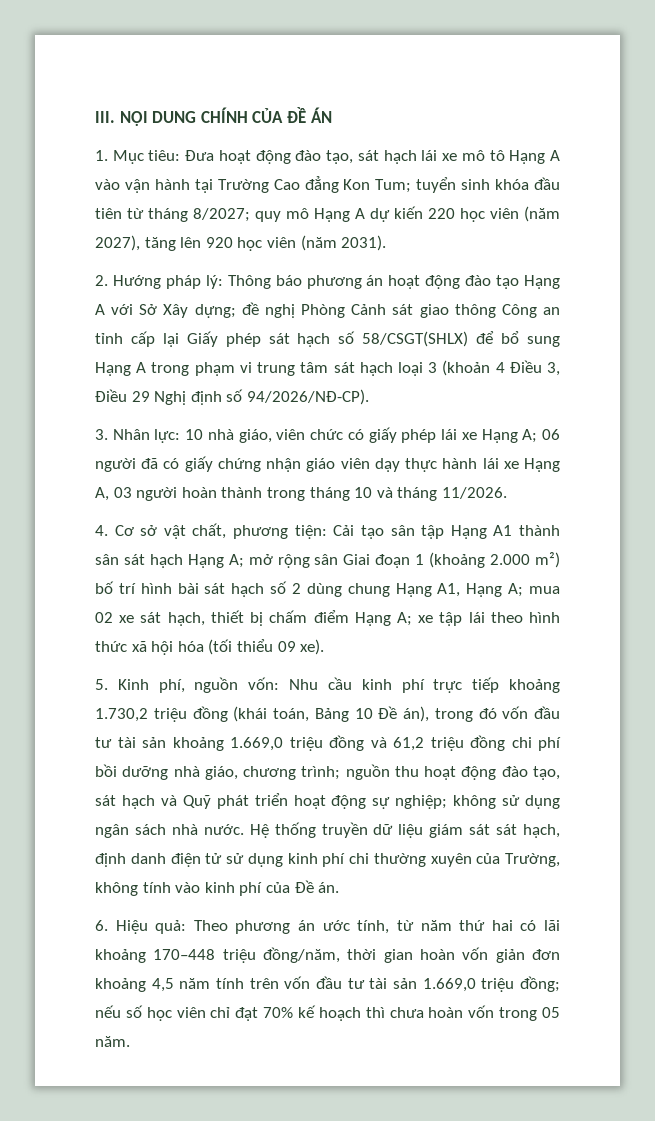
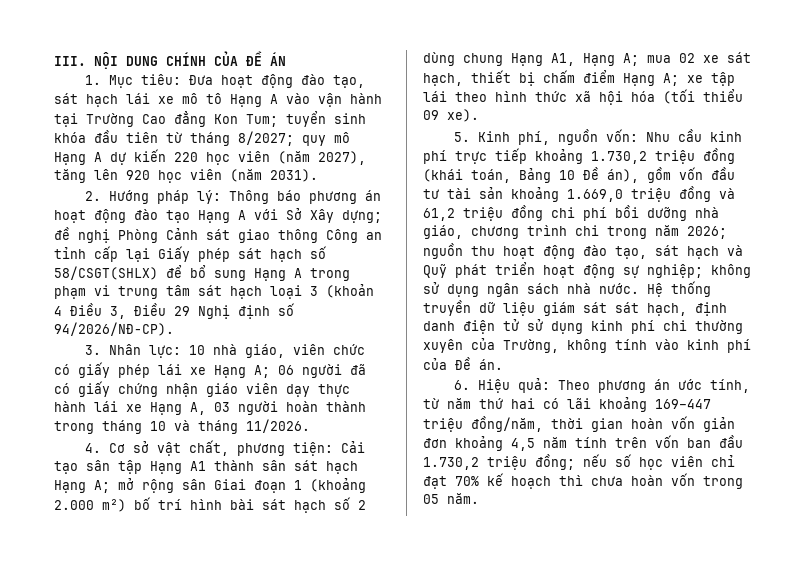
[434,708,497,722] trong đó -> [647,167,671,183] gồm
[301,766,341,780] trình; -> [527,225,727,239] trình chi trong năm 2026;
[153,949,216,960] 170–448 -> [655,399,711,409] 169–447
[315,976,476,992] đầu tư tài sản 1.669,0 -> [687,435,743,448] [423,457,479,470] ban đầu 1.730,2

